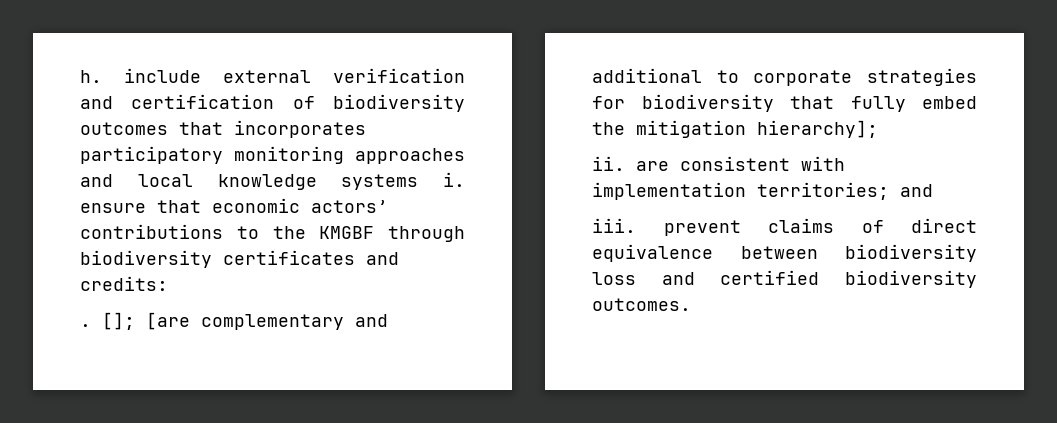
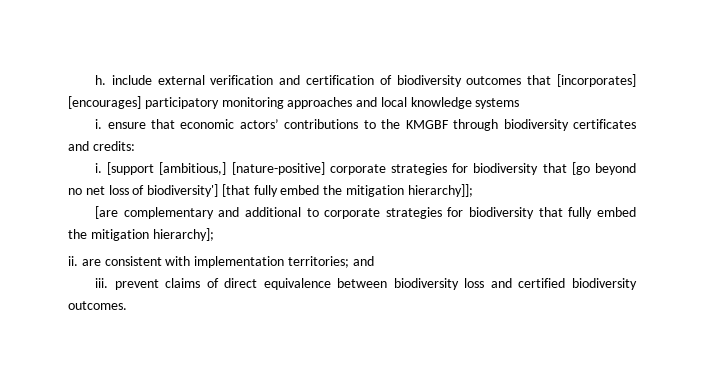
[234,120,366,138] incorporates -> [556,74,636,87] [68,96,141,109] [incorporates] [encourages]
(419, 182) none -> (520, 103) //
[80,312,135,330] . []; -> [95,162,636,175] [68,184,473,197] i. [support [ambitious,] [nature-positive] corporate strategies for biodiversity that [go beyond no net loss of biodiversity'] [that fully embed the mitigation hierarchy]]; //

